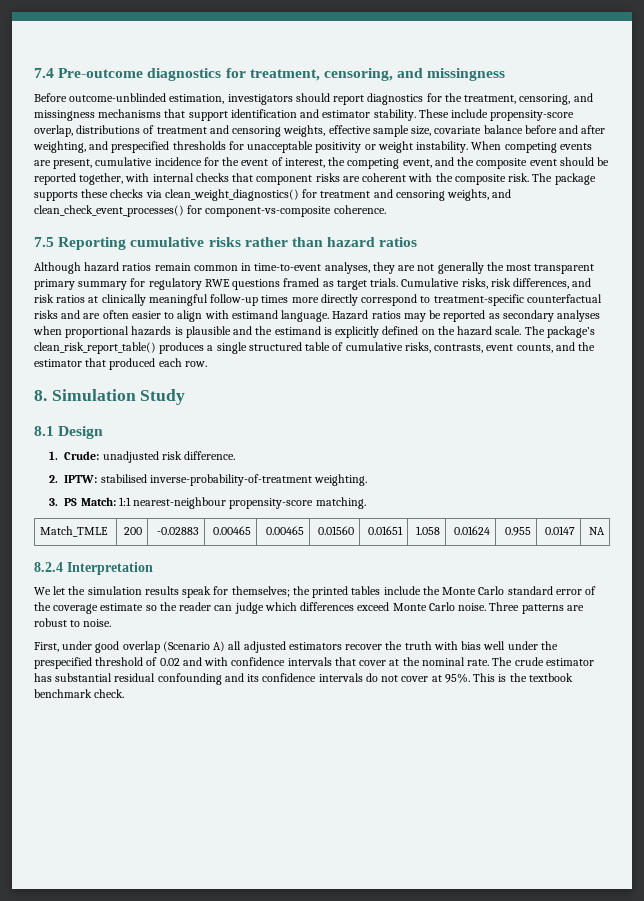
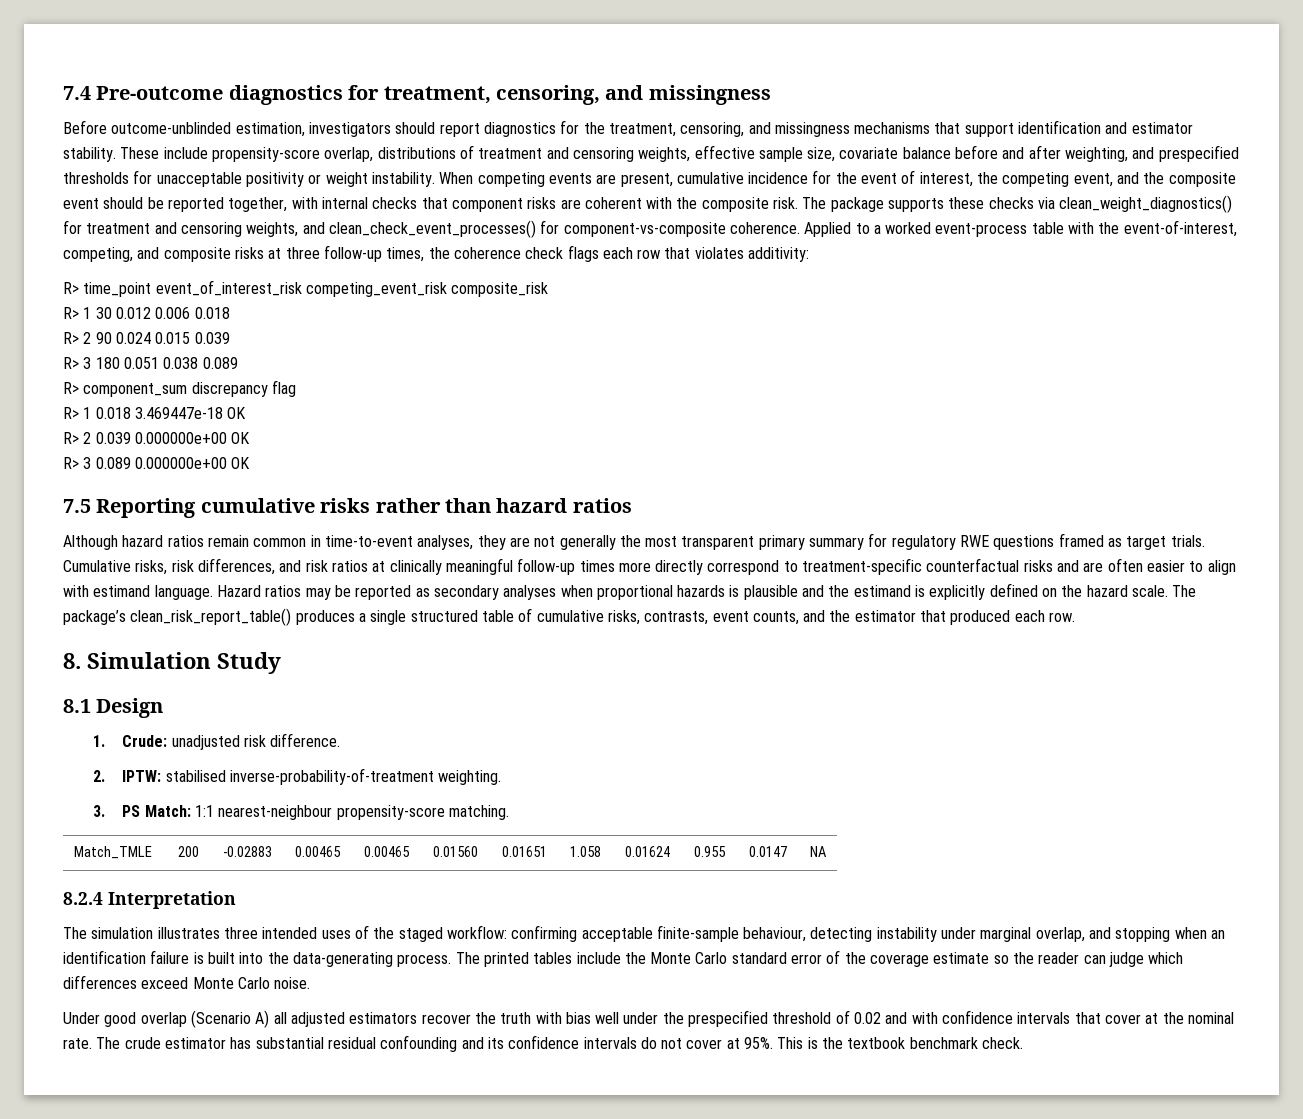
(386, 209) none -> [804,220,1237,237] [63,245,810,262] [63,280,549,297] [63,307,230,319] [63,332,230,344] [63,357,238,369] [63,380,296,397] [63,407,247,419] [63,432,251,444] [63,457,251,469] Applied to a worked event-process table with the event-of-interest, competing, and composite risks at three follow-up times, the coherence check flags each row that violates additivity: // R> time_point event_of_interest_risk competing_event_risk composite_risk // R> 1 30 0.012 0.006 0.018 // R> 2 90 0.024 0.015 0.039 // R> 3 180 0.051 0.038 0.089 // R> component_sum discrepancy flag // R> 1 0.018 3.469447e-18 OK // R> 2 0.039 0.000000e+00 OK // R> 3 0.089 0.000000e+00 OK
[34,586,310,598] We let the simulation results speak for themselves; the -> [63,925,1226,942] [63,950,480,967] The simulation illustrates three intended uses of the staged workflow: confirming acceptable finite-sample behaviour, detecting instability under marginal overlap, and stopping when an identification failure is built into the data-generating process. The
[489,602,584,614] [34,618,112,627] [34,641,93,652] Three patterns are robust to noise. // First, under -> [63,1012,100,1024] // Under

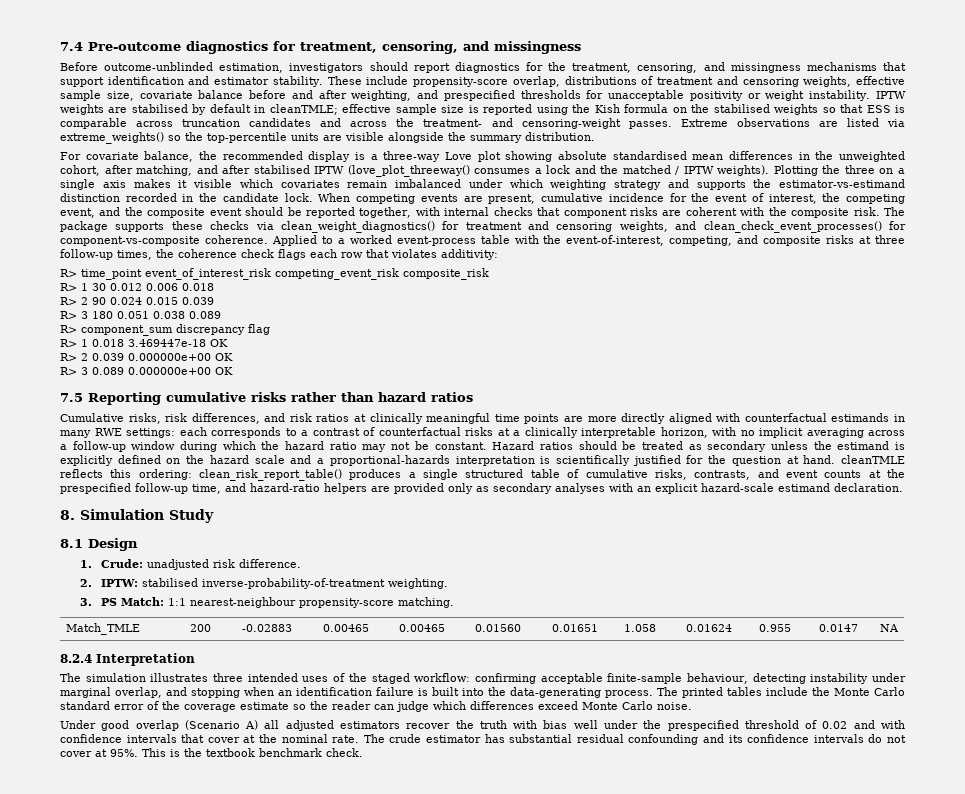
(435, 179) none -> [876,91,906,99] [60,104,906,115] [60,118,906,129] [60,132,595,144] [60,151,905,162] [60,165,905,177] [60,179,905,190] [60,193,313,202] IPTW weights are stabilised by default in cleanTMLE; effective sample size is reported using the Kish formula on the stabilised weights so that ESS is comparable across truncation candidates and across the treatment- and censoring-weight passes. Extreme observations are listed via extreme_weights() so the top-percentile units are visible alongside the summary distribution. // For covariate balance, the recommended display is a three-way Love plot showing absolute standardised mean differences in the unweighted cohort, after matching, and after stabilised IPTW (love_plot_threeway() consumes a lock and the matched / IPTW weights). Plotting the three on a single axis makes it visible which covariates remain imbalanced under which weighting strategy and supports the estimator-vs-estimand distinction recorded in the candidate lock.
[63,533,1205,550] Although hazard ratios remain common in time-to-event analyses, they are not generally the most transparent primary summary for regulatory RWE questions framed as target trials. -> (473, 397) none
[517,558,1236,575] [63,585,825,600] follow-up times more directly correspond to treatment-specific counterfactual risks and are often easier to align with estimand language. Hazard ratios may be reported as secondary analyses when proportional hazards is plausible and -> [494,413,905,424] [60,427,905,438] [60,441,808,452] time points are more directly aligned with counterfactual estimands in many RWE settings: each corresponds to a contrast of counterfactual risks at a clinically interpretable horizon, with no implicit averaging across a follow-up window during which the hazard ratio may not be constant. Hazard ratios should be treated as secondary unless
[1132,585,1197,597] [63,610,126,625] scale. The package’s -> [254,455,905,466] [60,469,192,480] scale and a proportional-hazards interpretation is scientifically justified for the question at hand. cleanTMLE reflects this ordering:
[712,610,1076,625] event counts, and the estimator that produced each row. -> [757,469,906,478] [60,483,903,494] and event counts at the prespecified follow-up time, and hazard-ratio helpers are provided only as secondary analyses with an explicit hazard-scale estimand declaration.

